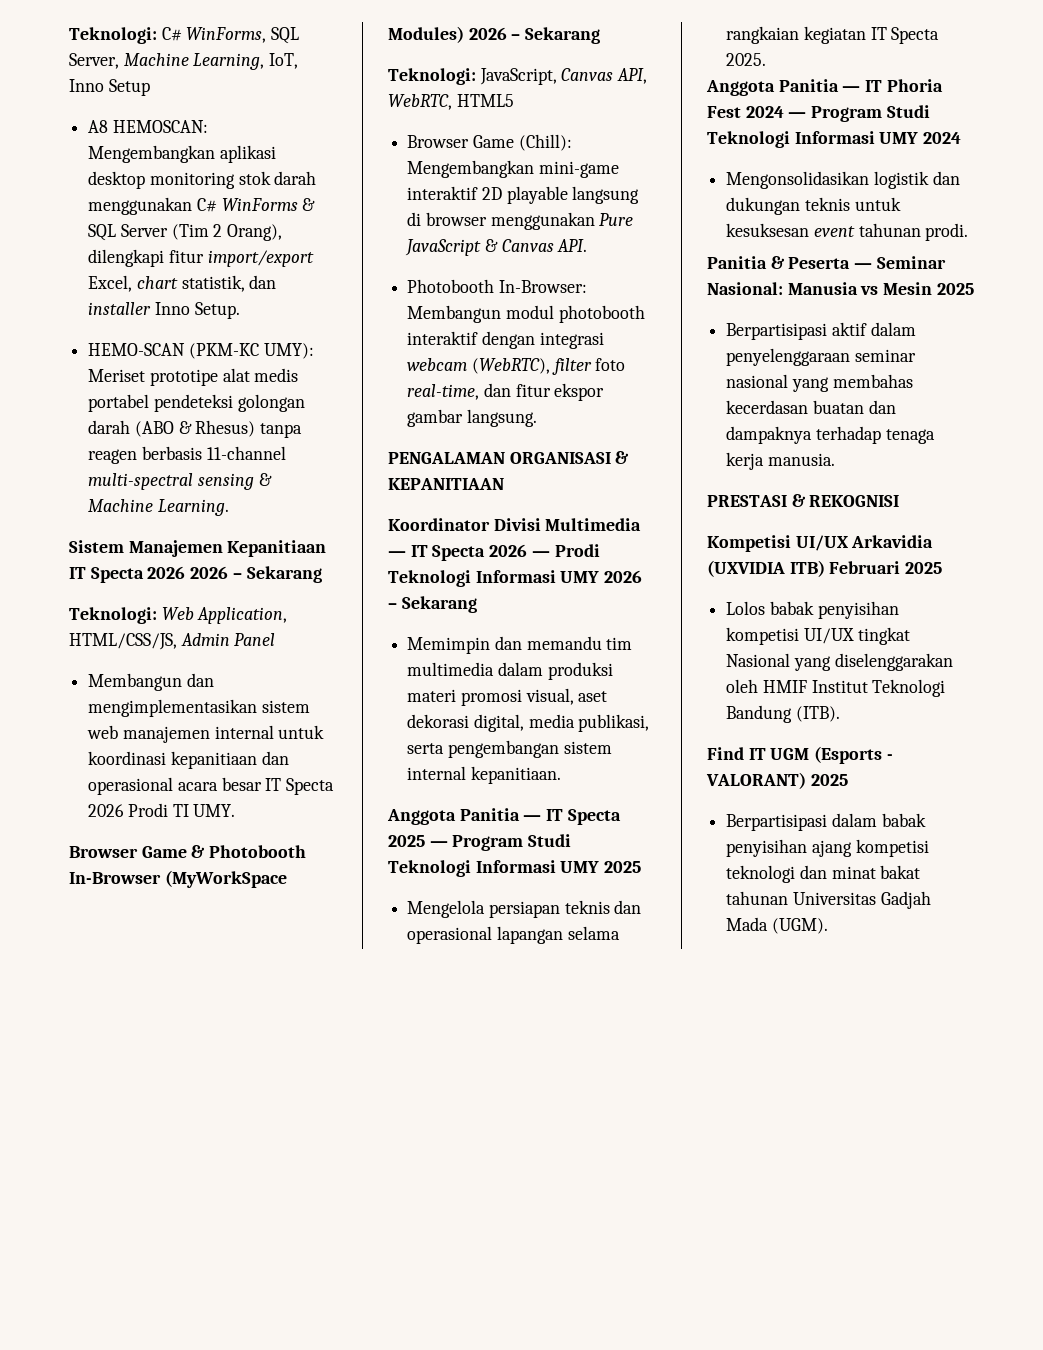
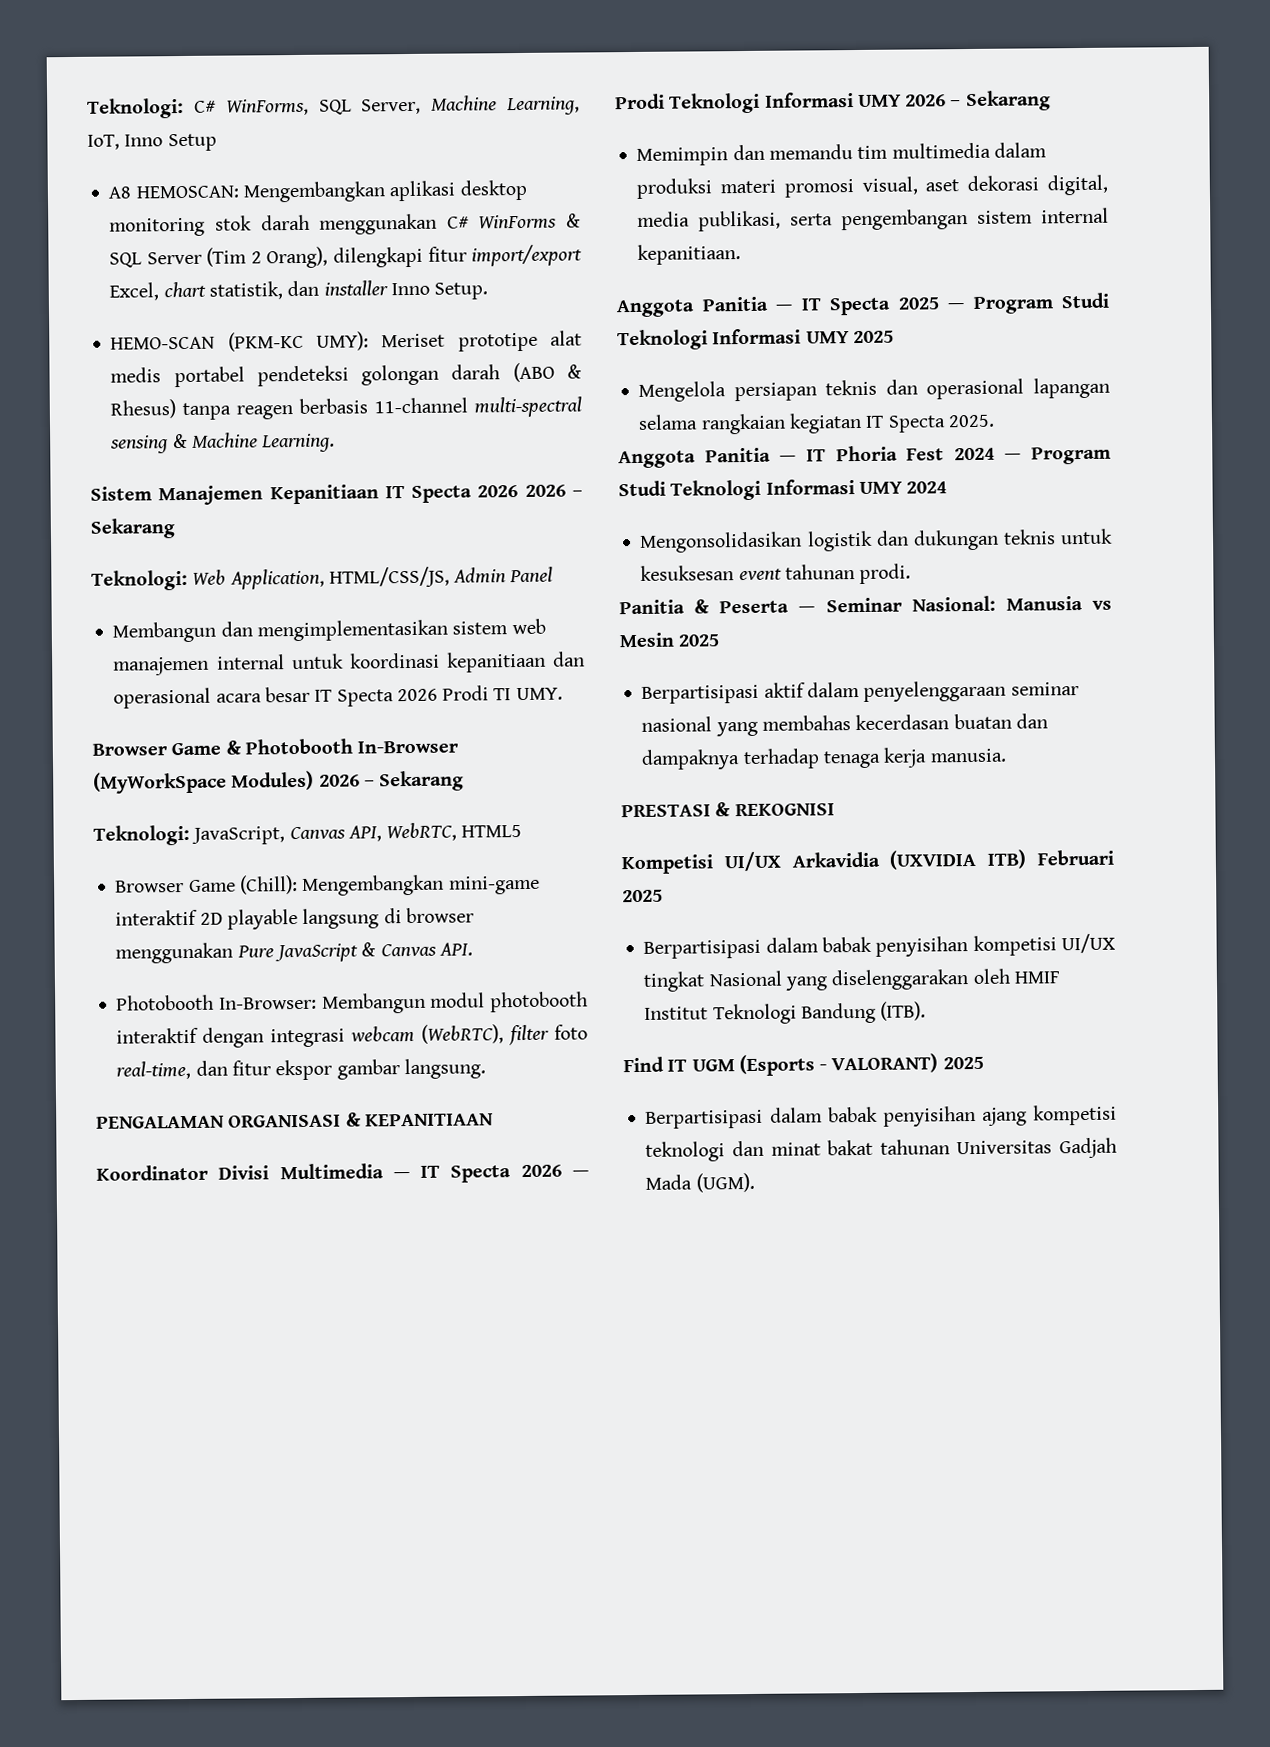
[726,601,766,615] Lolos -> [643,937,819,959] Berpartisipasi dalam

